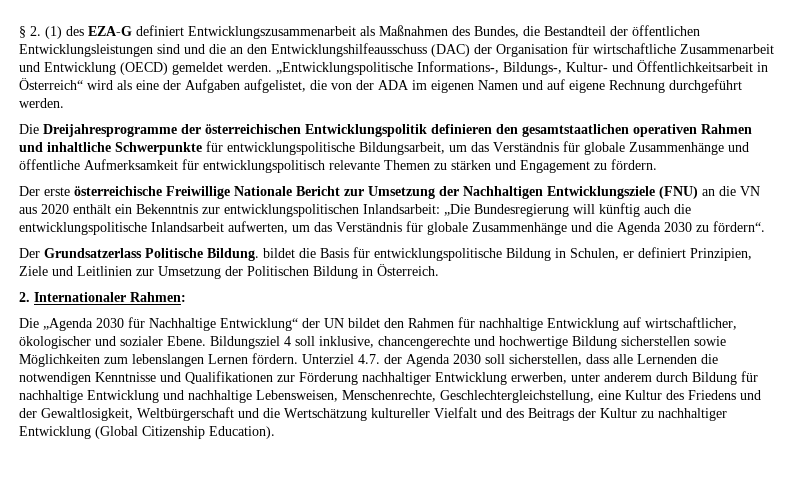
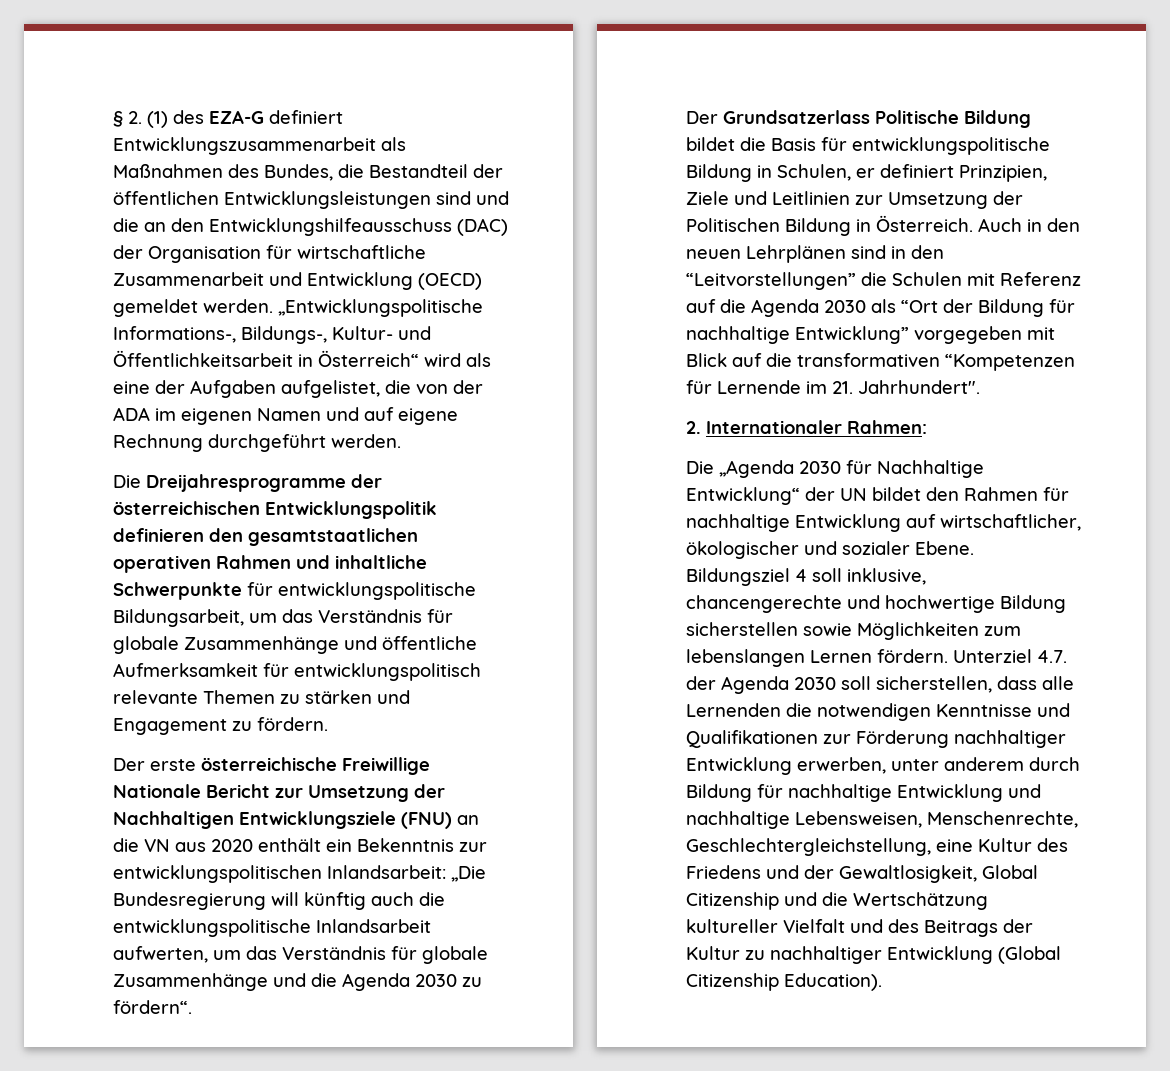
[207,248,259,261] Bildung. -> [964,110,1031,128] Bildung
(439, 270) none -> [978,218,1080,232] [686,245,944,263] [686,272,1081,290] [686,299,1075,317] [686,326,1055,344] [686,353,1075,371] [686,380,980,394] Auch in den neuen Lehrplänen sind in den “Leitvorstellungen” die Schulen mit Referenz auf die Agenda 2030 als “Ort der Bildung für nachhaltige Entwicklung” vorgegeben mit Blick auf die transformativen “Kompetenzen für Lernende im 21. Jahrhundert".
[137,407,234,421] Weltbürgerschaft -> [982,865,1038,879] [686,892,779,910] Global Citizenship

